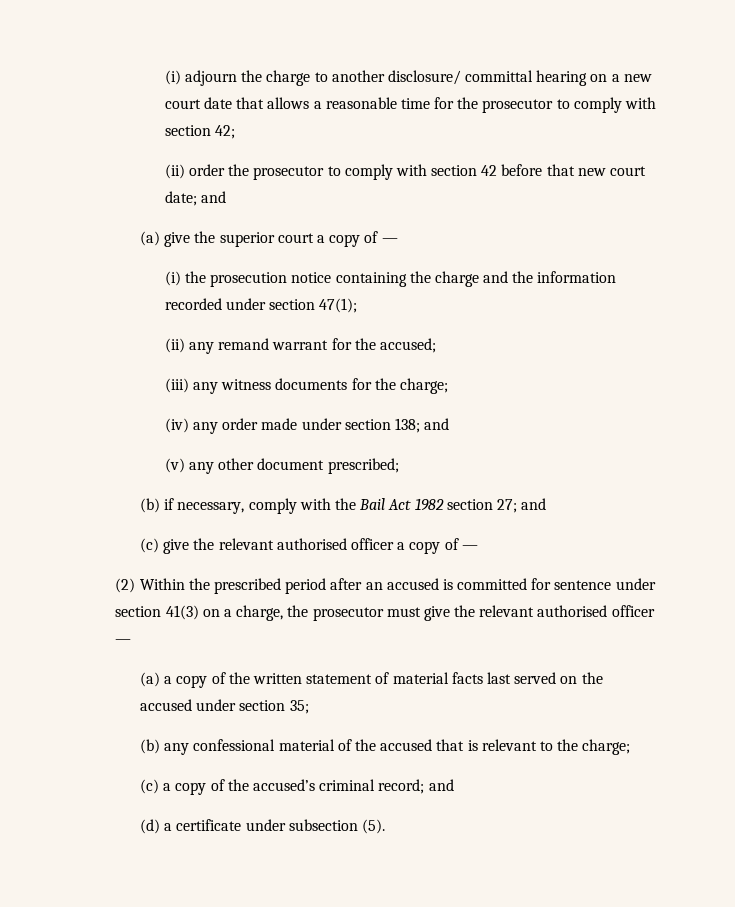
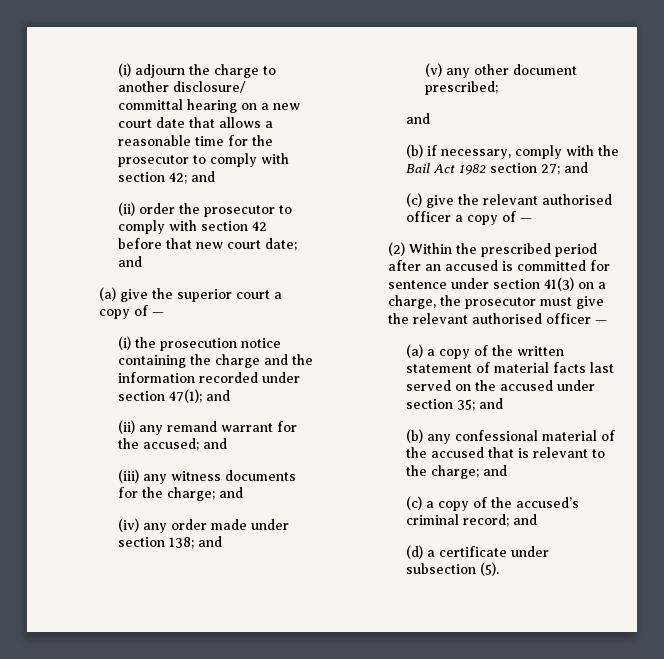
(236, 132) none -> [190,171,215,182] and
(358, 305) none -> [205,390,230,401] and
(436, 345) none -> [202,438,227,449] and
(448, 386) none -> [218,487,243,498] and
(399, 466) none -> [406,113,431,124] // and
(309, 707) none -> [479,398,504,409] and
(631, 747) none -> [483,465,508,476] and

